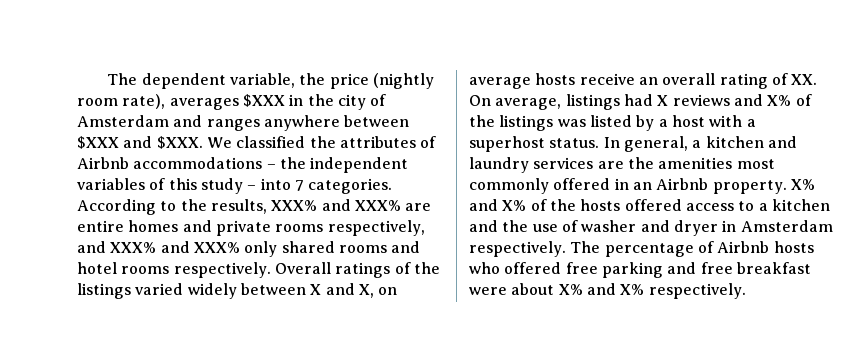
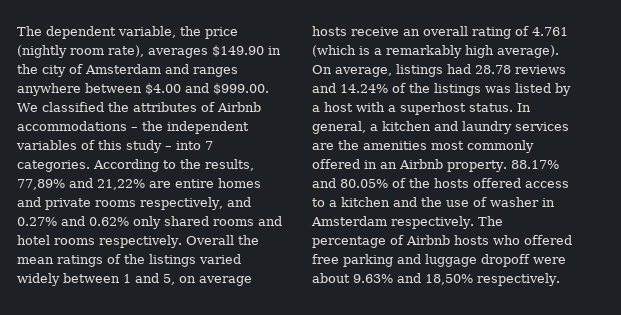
[242,94,285,107] $XXX -> [212,45,264,57] $149.90
[77,136,203,149] $XXX and $XXX. -> [145,83,269,95] $4.00 and $999.00.
[271,199,401,211] XXX% and XXX% -> [17,178,145,190] 77,89% and 21,22%
[110,241,240,253] XXX% and XXX% -> [17,216,129,226] 0.27% and 0.62%
(331, 268) none -> [237,235,259,245] [17,257,54,264] the mean
[310,283,374,298] X and X, -> [123,273,175,285] 1 and 5,
[791,74,818,85] XX. -> [532,27,568,36] [312,45,559,58] 4.761 (which is a remarkably high average).
[657,95,669,106] X -> [475,65,511,74] 28.78
[767,95,792,106] X% -> [340,84,388,93] 14.24%
[790,179,815,190] [469,199,527,211] X% and X% -> [510,160,559,169] [312,178,388,188] 88.17% and 80.05%
[640,220,718,236] and dryer -> (539, 202) none
[700,262,811,274] [469,283,645,295] free breakfast were about X% and X% -> [425,254,566,267] [312,273,473,285] luggage dropoff were about 9.63% and 18,50%

